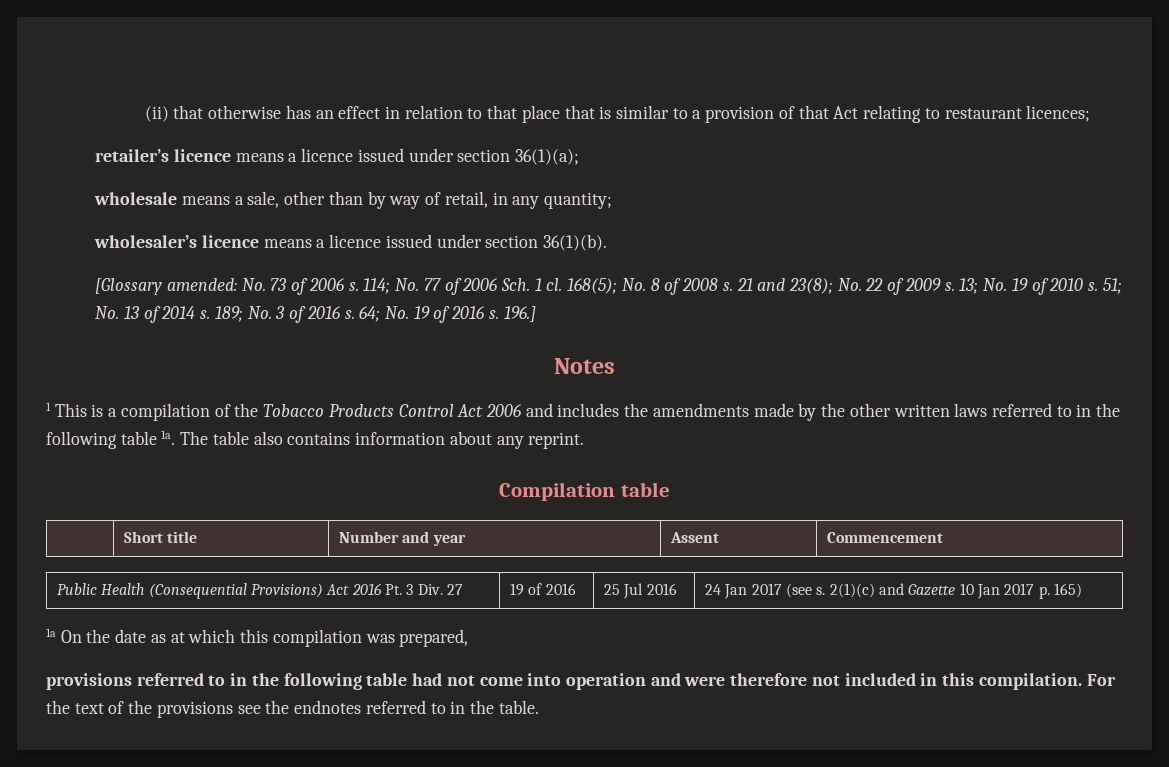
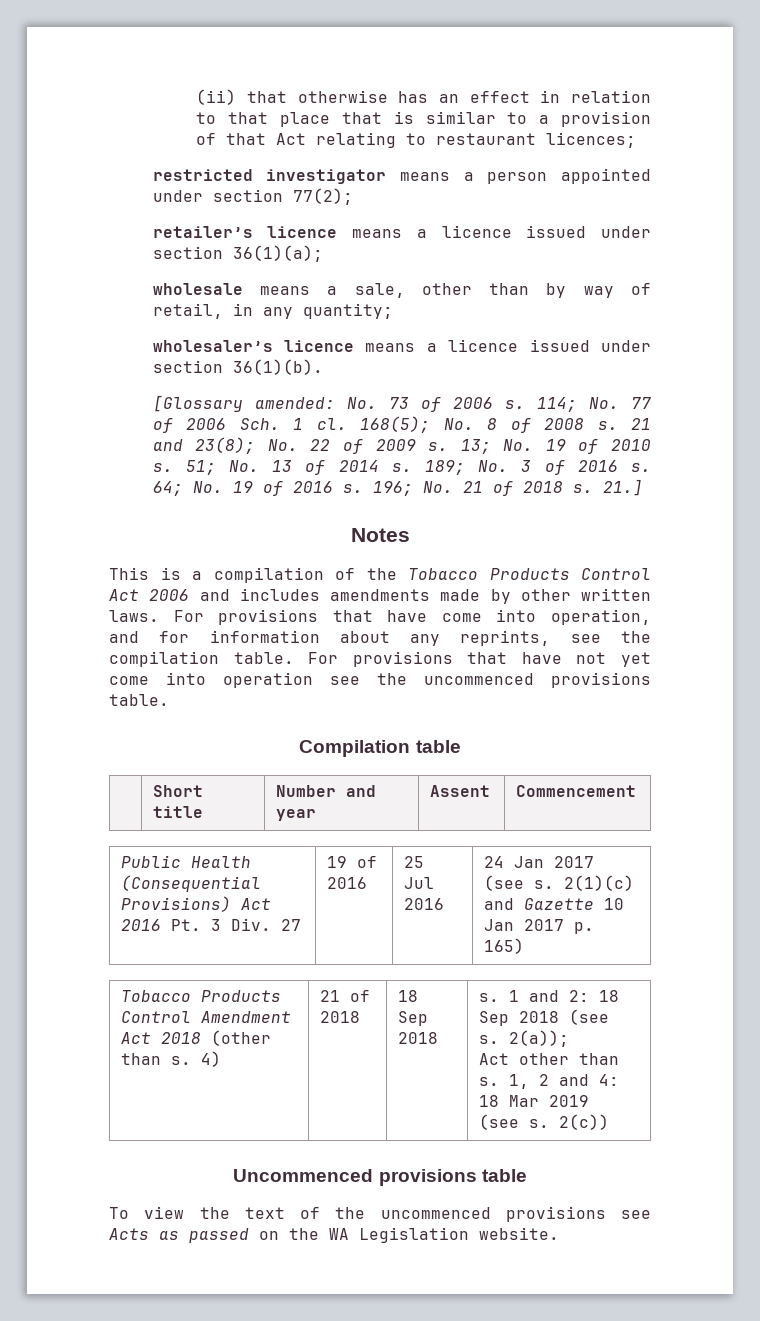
(1091, 113) none -> [152,168,651,184] [152,188,353,205] // restricted investigator means a person appointed under section 77(2);
[503,306,536,322] 196.] -> [372,479,643,496] 196; No. 21 of 2018 s. 21.]
[46,402,51,411] 1 -> (410, 535) none
[624,403,649,417] the -> (320, 594) none
[821,403,846,417] the -> (511, 596) none
[954,403,1121,417] [46,430,585,449] laws referred to in the following table 1a. The table also contains information about any reprint. -> [109,609,651,625] [109,630,651,646] [109,651,651,667] [109,672,651,688] [109,694,169,706] laws. For provisions that have come into operation, and for information about any reprints, see the compilation table. For provisions that have not yet come into operation see the uncommenced provisions table.
[46,628,469,647] [46,673,1116,690] // 1a On the date as at which this compilation was prepared, // provisions referred to in the following table had not come into operation and were therefore not included in this compilation. For -> [121,990,282,1002] [121,1011,292,1023] [121,1030,272,1046] [121,1051,222,1067] [320,990,371,1002] [320,1011,361,1023] [398,990,419,1002] [398,1011,429,1026] [398,1032,439,1044] [479,990,620,1002] [479,1009,610,1026] [479,1030,570,1047] [479,1053,620,1065] [479,1074,620,1089] [479,1095,590,1107] [479,1114,610,1130] [233,1169,527,1186] [109,1206,185,1219] // Tobacco Products Control Amendment Act 2018 (other than s. 4) | 21 of 2018 | 18 Sep 2018 | s. 1 and 2: 18 Sep 2018 (see s. 2(a)); // Act other than s. 1, 2 and 4: 18 Mar 2019 (see s. 2(c)) // Uncommenced provisions table // To view
(153, 707) none -> [380,1207,491,1219] uncommenced
[265,700,539,714] the endnotes referred to in the table. -> [109,1227,559,1243] Acts as passed on the WA Legislation website.

